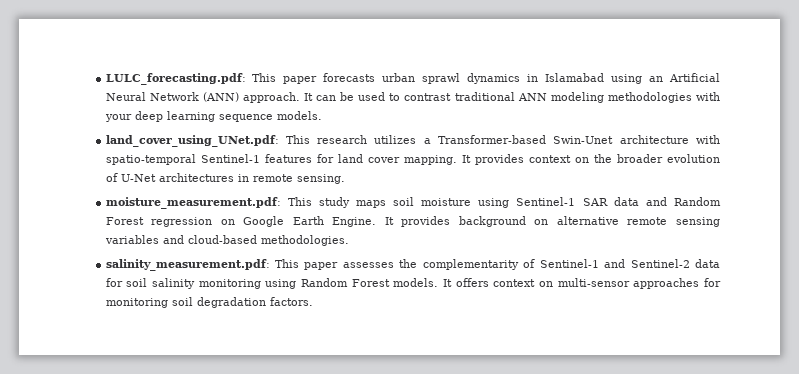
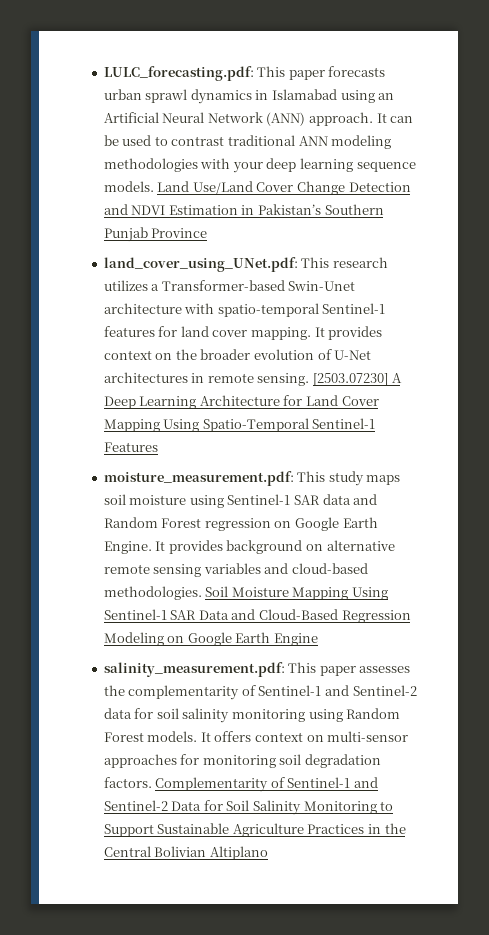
(322, 115) none -> [157,181,411,195] [103,204,384,215] [103,227,208,242] Land Use/Land Cover Change Detection and NDVI Estimation in Pakistan’s Southern Punjab Province
(345, 179) none -> [312,373,402,386] [103,395,379,409] [103,418,376,432] [103,442,158,452] [2503.07230] A Deep Learning Architecture for Land Cover Mapping Using Spatio-Temporal Sentinel-1 Features
(349, 240) none -> [205,586,388,600] [103,609,411,623] [103,632,318,646] Soil Moisture Mapping Using Sentinel-1 SAR Data and Cloud-Based Regression Modeling on Google Earth Engine
(313, 301) none -> [155,777,378,792] [103,800,394,815] [103,823,406,837] [103,846,268,860] Complementarity of Sentinel-1 and Sentinel-2 Data for Soil Salinity Monitoring to Support Sustainable Agriculture Practices in the Central Bolivian Altiplano

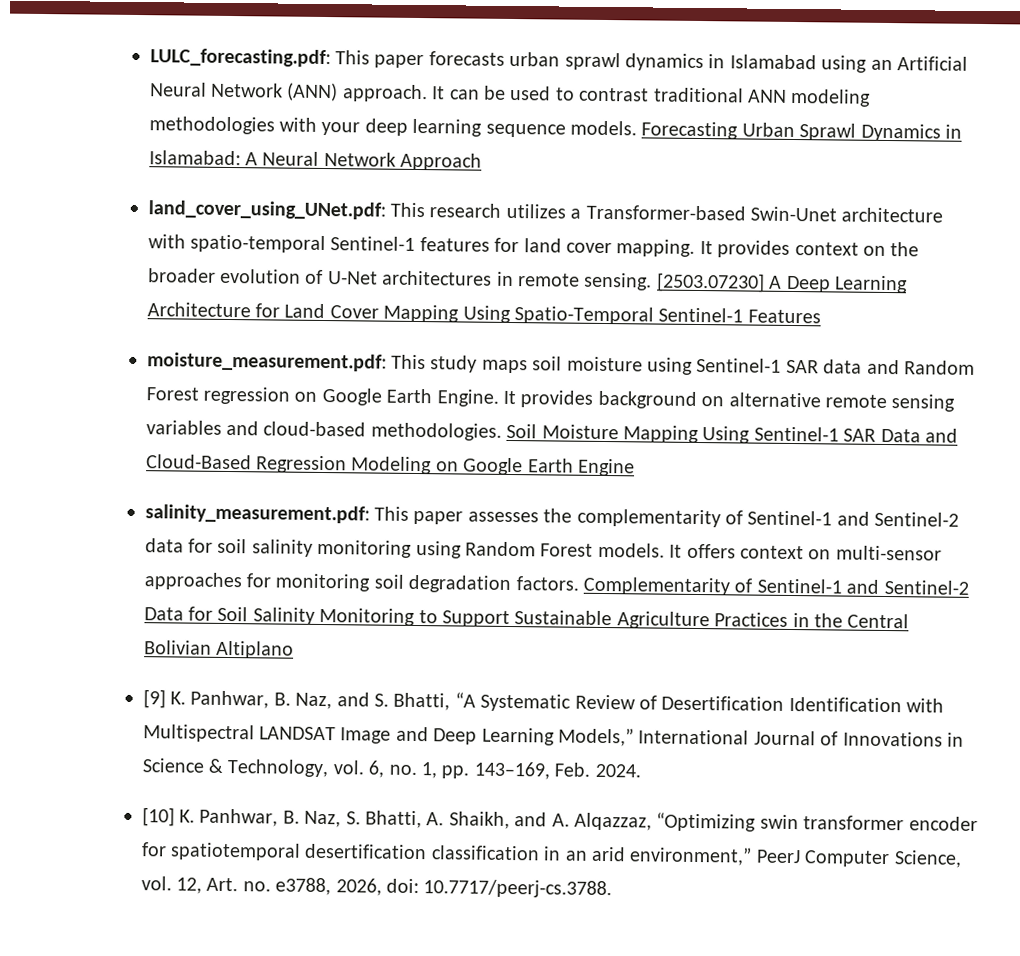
[157,181,411,195] [103,204,384,215] [103,227,208,242] Land Use/Land Cover Change Detection and NDVI Estimation in Pakistan’s Southern Punjab Province -> [641,121,963,142] [148,150,483,171] Forecasting Urban Sprawl Dynamics in Islamabad: A Neural Network Approach
(268, 853) none -> [142,689,945,713] [142,724,965,747] [141,758,641,780] [141,807,978,832] [140,842,962,868] [140,876,613,899] // [9] K. Panhwar, B. Naz, and S. Bhatti, “A Systematic Review of Desertification Identification with Multispectral LANDSAT Image and Deep Learning Models,” International Journal of Innovations in Science & Technology, vol. 6, no. 1, pp. 143–169, Feb. 2024. // [10] K. Panhwar, B. Naz, S. Bhatti, A. Shaikh, and A. Alqazzaz, “Optimizing swin transformer encoder for spatiotemporal desertification classification in an arid environment,” PeerJ Computer Science, vol. 12, Art. no. e3788, 2026, doi: 10.7717/peerj-cs.3788.

